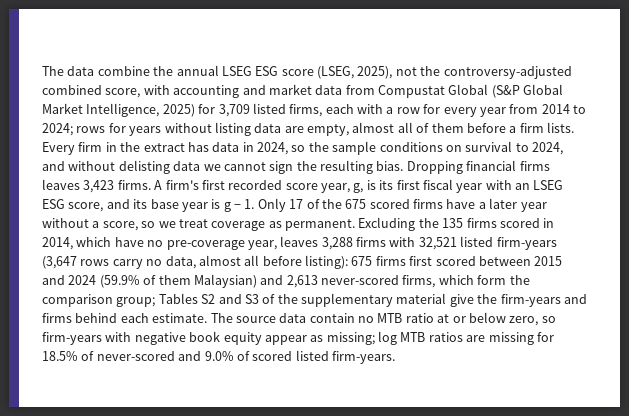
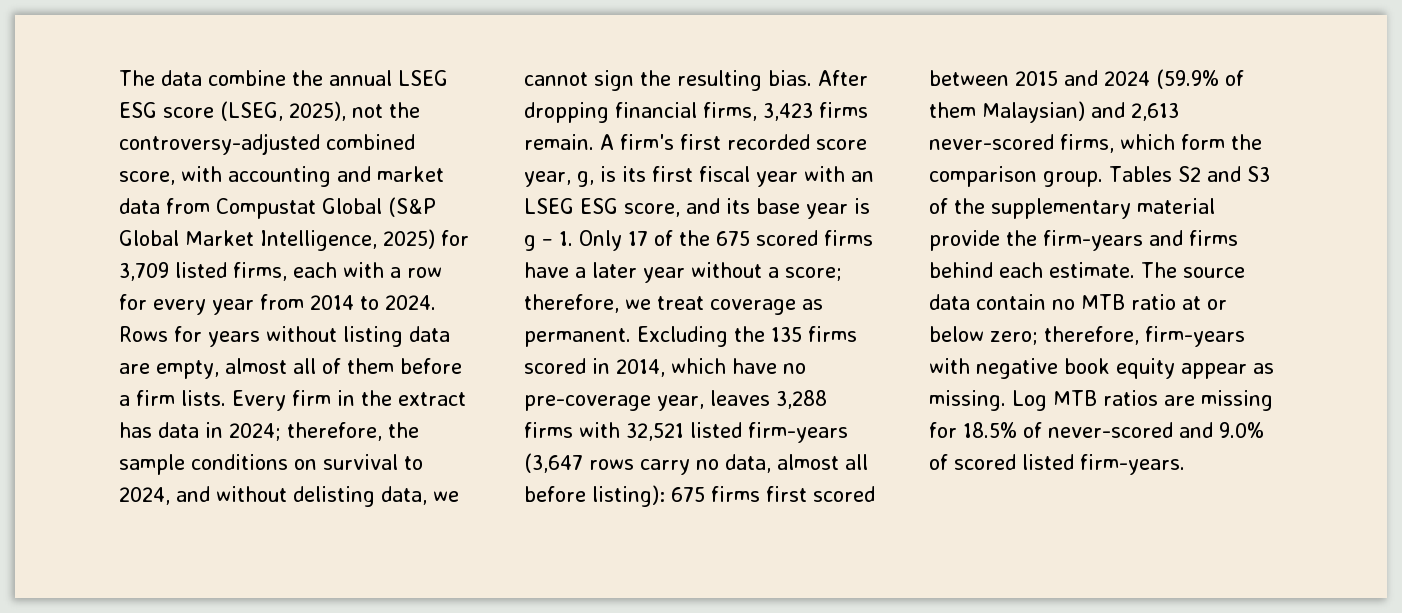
[42,123,106,136] 2024; rows -> [385,295,436,310] [119,326,168,342] 2024. Rows
[257,142,306,155] 2024, so -> [229,422,382,441] 2024; therefore,
[173,161,201,171] data -> [381,486,427,505] data,
[406,160,550,174] [42,179,151,193] Dropping financial firms leaves 3,423 firms. -> [818,70,868,86] [524,102,868,123] [524,134,594,150] After dropping financial firms, 3,423 firms remain.
[102,221,156,231] score, so -> [785,267,842,281] [524,294,619,313] score; therefore,
[116,297,156,307] group; -> [1043,171,1103,187] group.
[449,294,474,307] give -> [929,230,1000,251] provide
[509,316,556,326] zero, so -> [990,326,1139,345] zero; therefore,
[326,331,397,345] missing; log -> [929,390,1047,411] missing. Log

